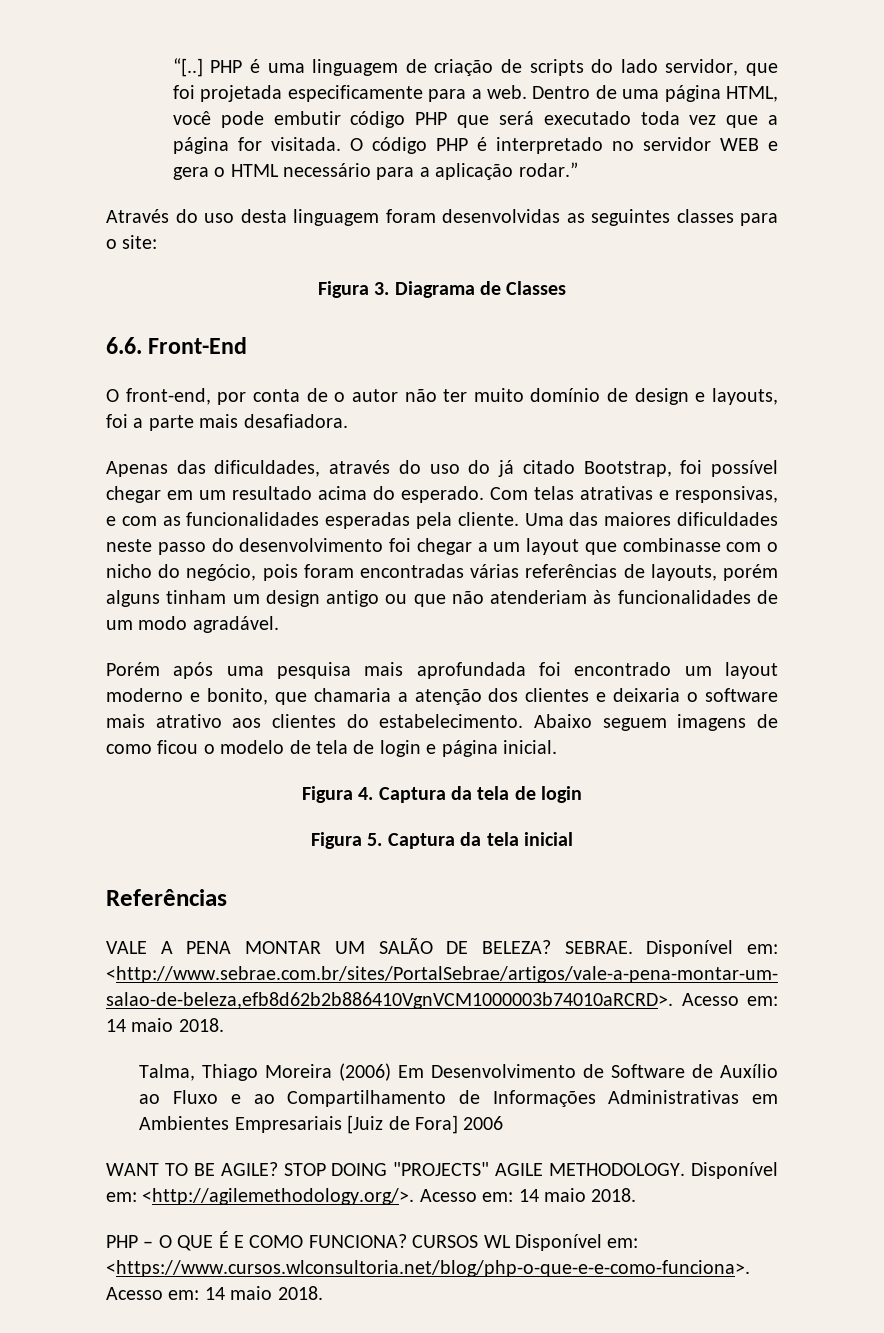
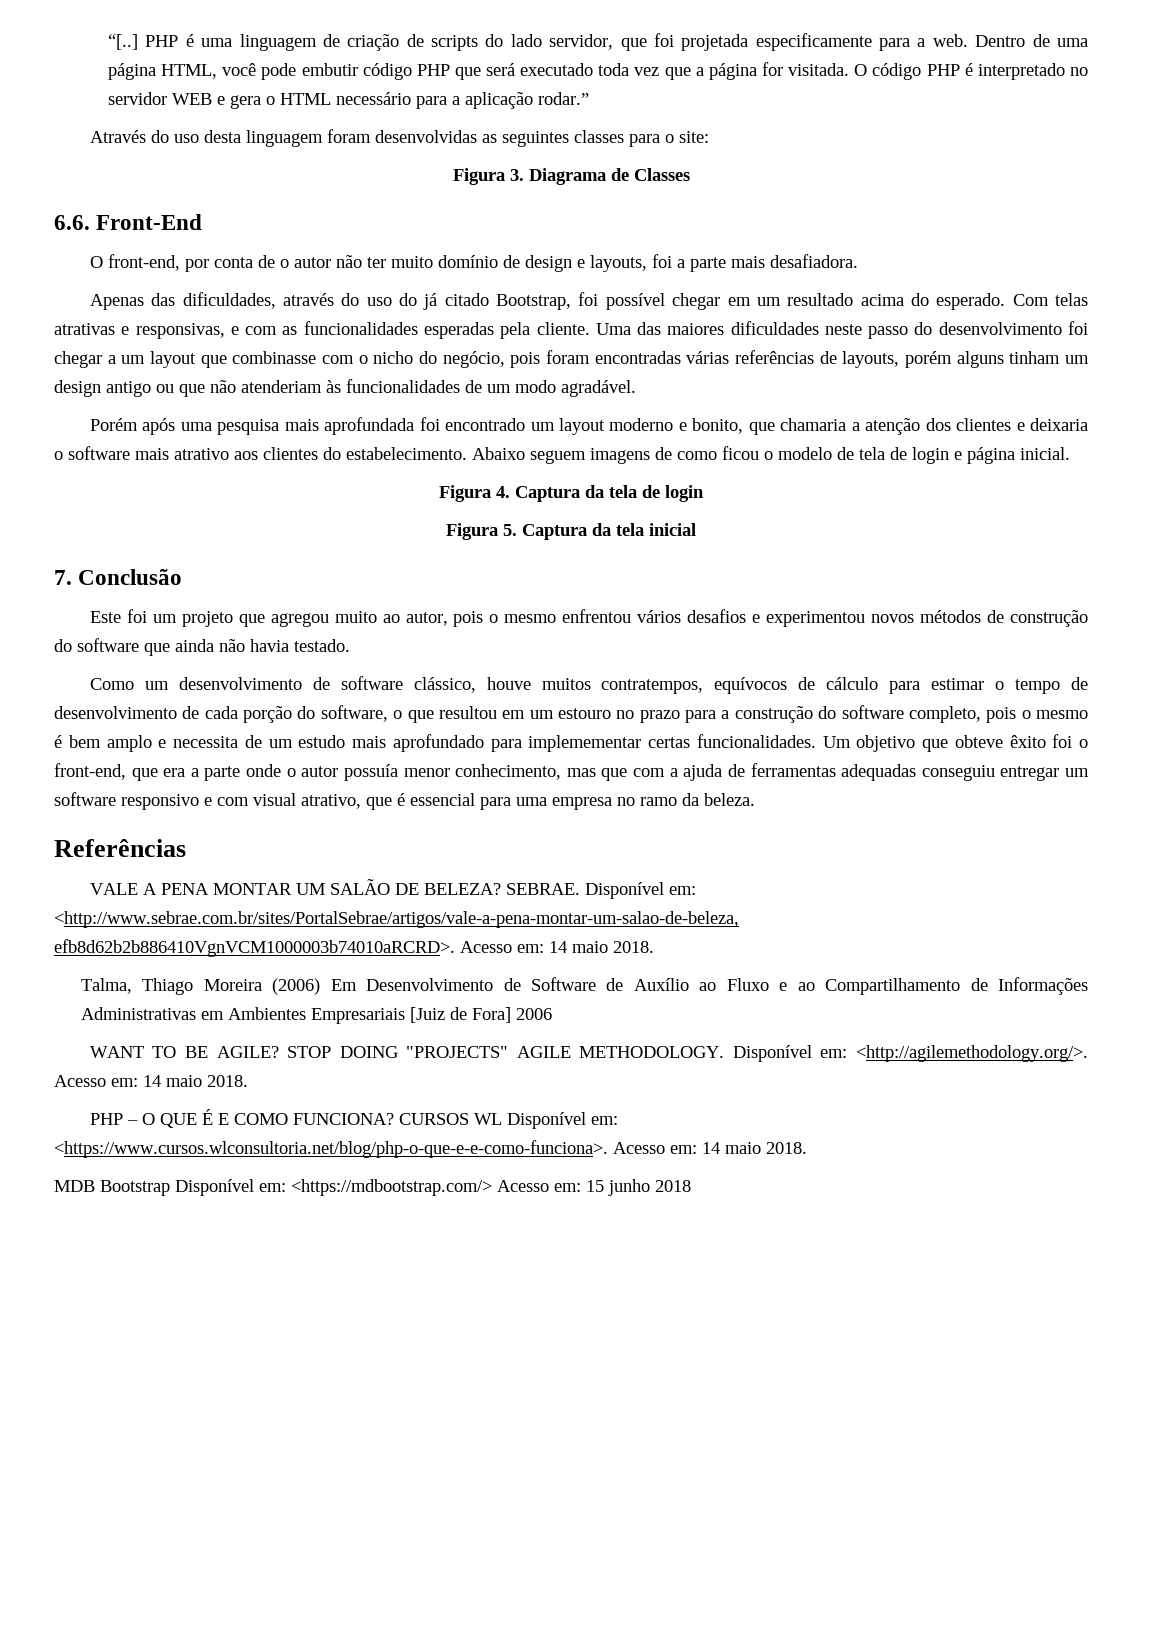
(573, 839) none -> [54,569,183,585] [89,609,1088,627] [54,638,350,656] [89,676,1089,694] [54,705,1089,723] [54,734,1088,752] [54,763,1089,781] [54,792,755,810] // 7. Conclusão // Este foi um projeto que agregou muito ao autor, pois o mesmo enfrentou vários desafios e experimentou novos métodos de construção do software que ainda não havia testado. // Como um desenvolvimento de software clássico, houve muitos contratempos, equívocos de cálculo para estimar o tempo de desenvolvimento de cada porção do software, o que resultou em um estouro no prazo para a construção do software completo, pois o mesmo é bem amplo e necessita de um estudo mais aprofundado para implemementar certas funcionalidades. Um objetivo que obteve êxito foi o front-end, que era a parte onde o autor possuía menor conhecimento, mas que com a ajuda de ferramentas adequadas conseguiu entregar um software responsivo e com visual atrativo, que é essencial para uma empresa no ramo da beleza.
(323, 1293) none -> [54,1179,691,1196] // MDB Bootstrap Disponível em: <https://mdbootstrap.com/> Acesso em: 15 junho 2018

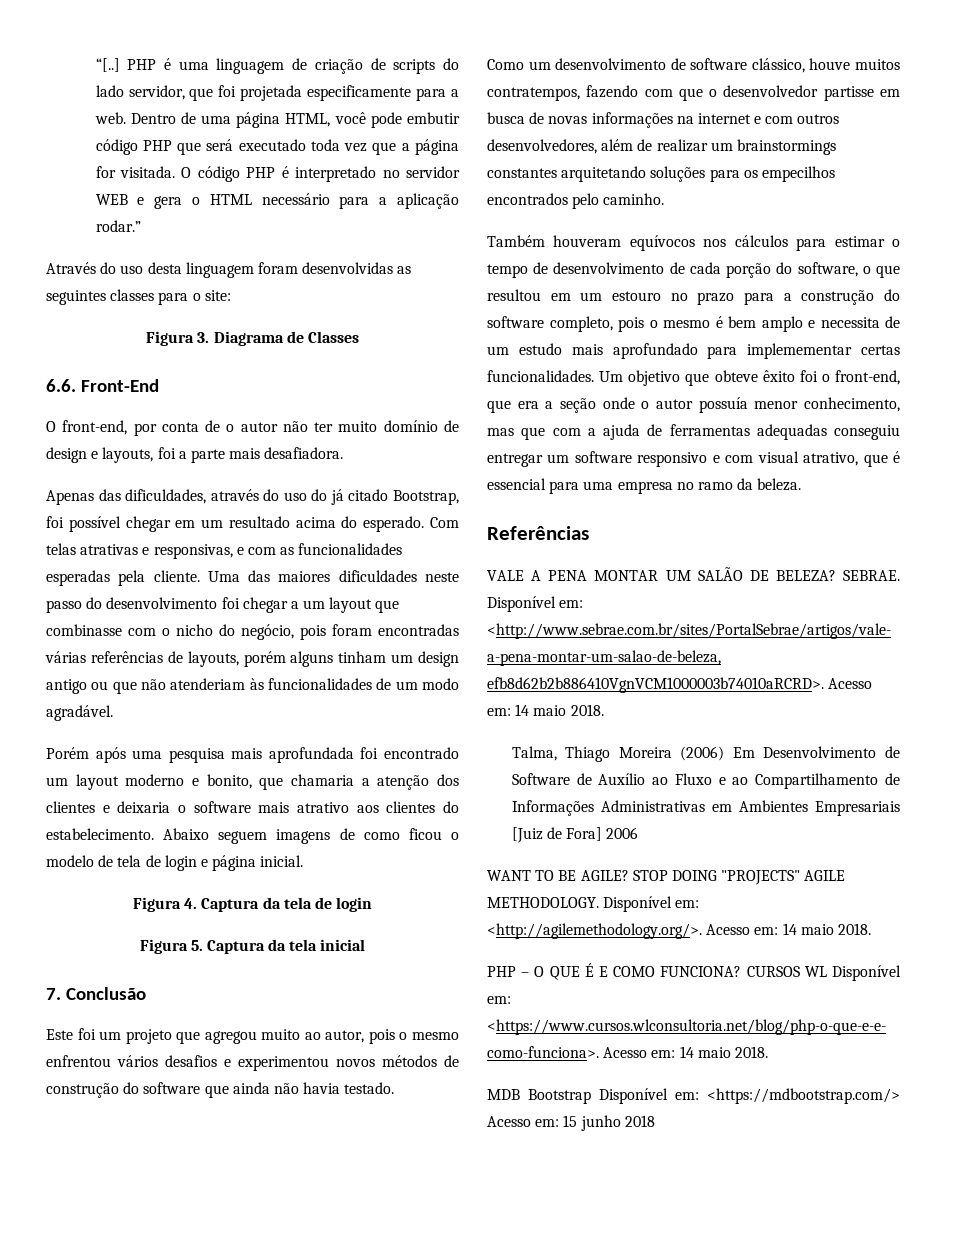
[714,677,879,694] equívocos de cálculo -> [586,85,900,101] [487,112,840,128] [487,139,836,155] [487,166,835,182] [487,193,665,209] [487,235,788,251] fazendo com que o desenvolvedor partisse em busca de novas informações na internet e com outros desenvolvedores, além de realizar um brainstormings constantes arquitetando soluções para os empecilhos encontrados pelo caminho. // Também houveram equívocos nos cálculos
[204,766,241,781] parte -> [560,398,596,413] seção

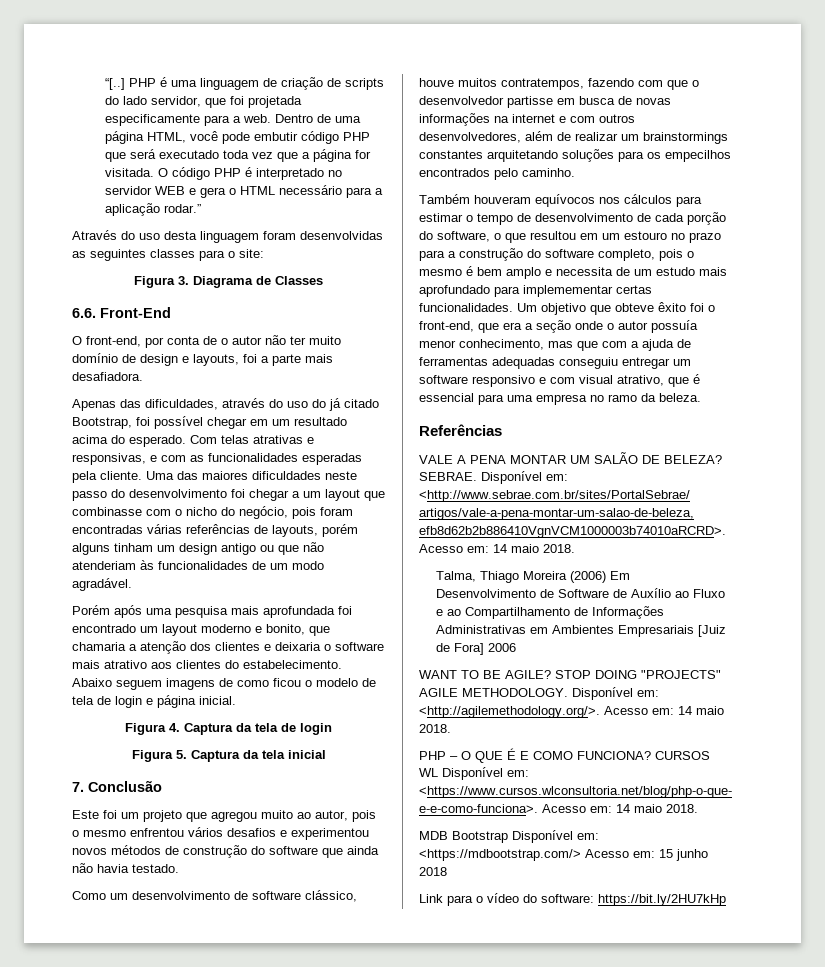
(655, 1121) none -> [419,893,726,906] // Link para o vídeo do software: https://bit.ly/2HU7kHp

